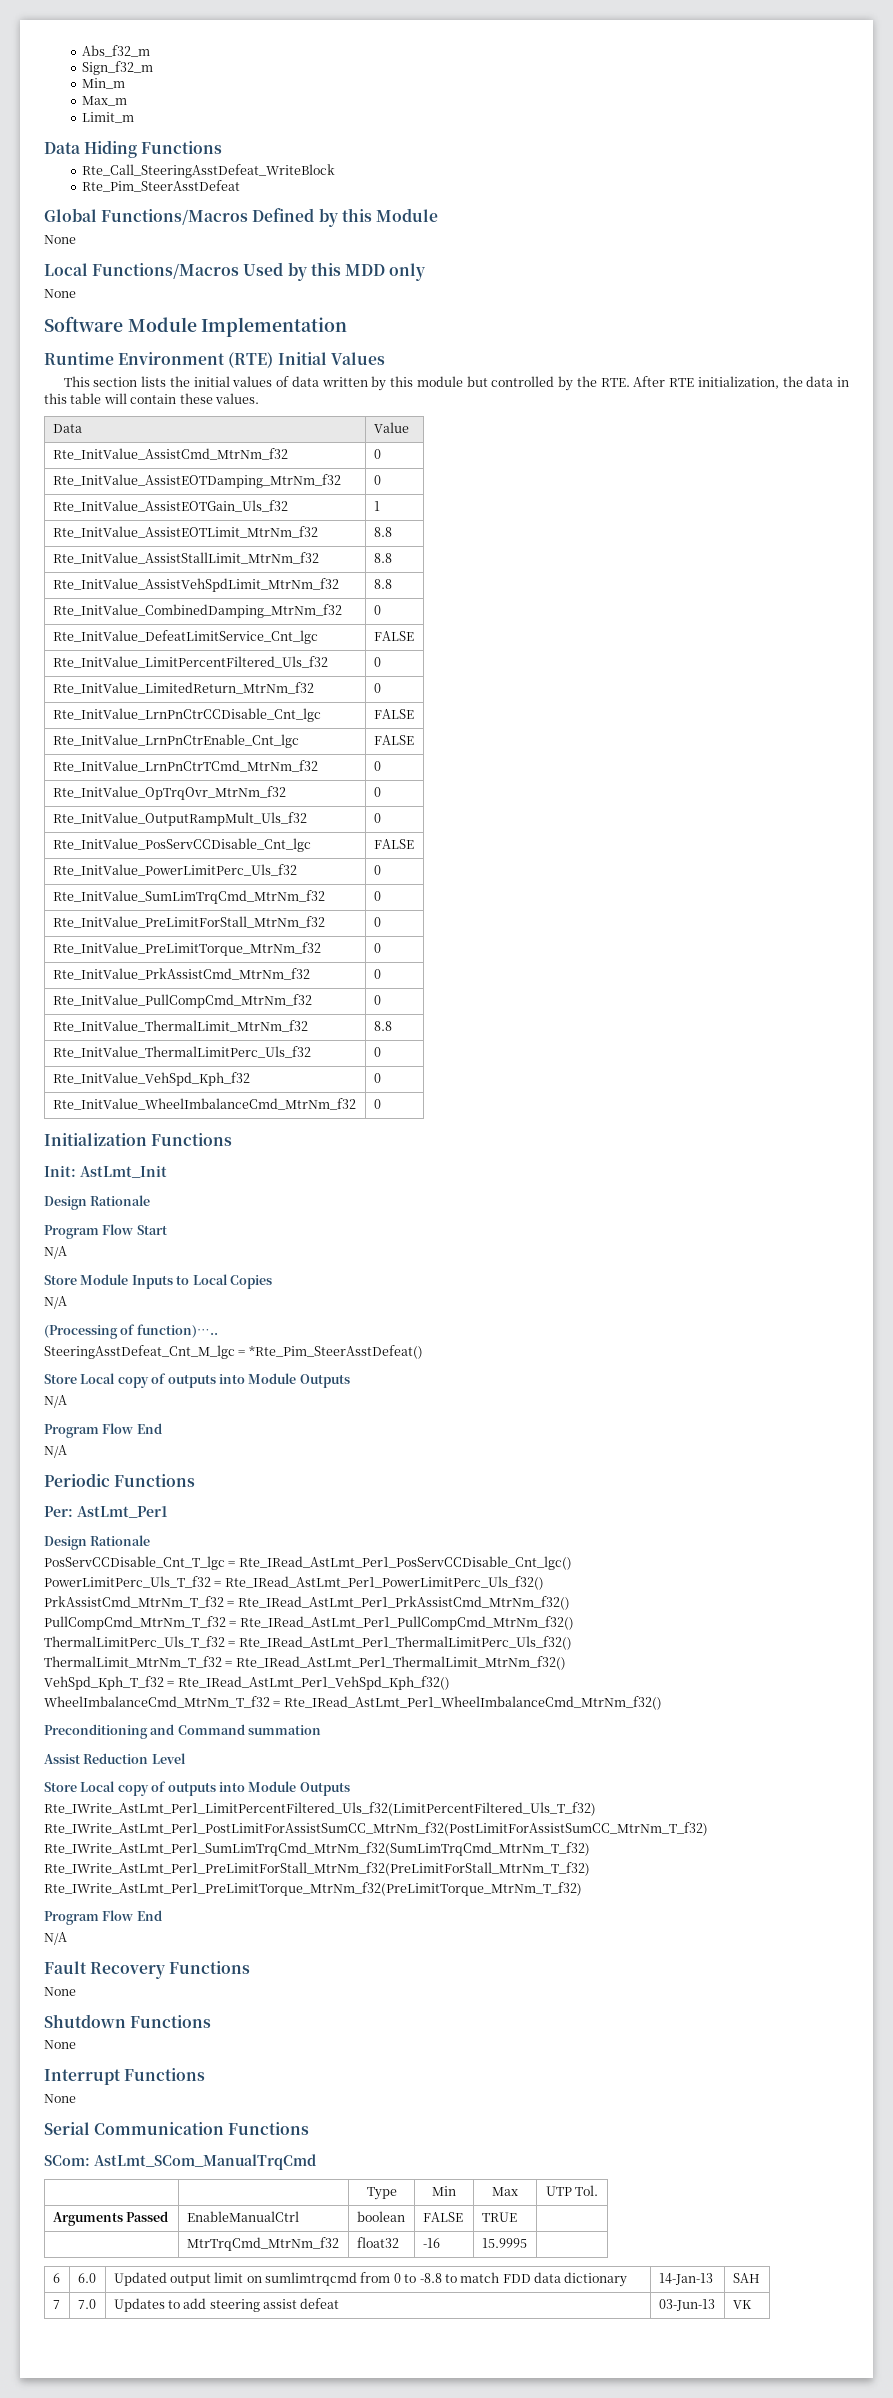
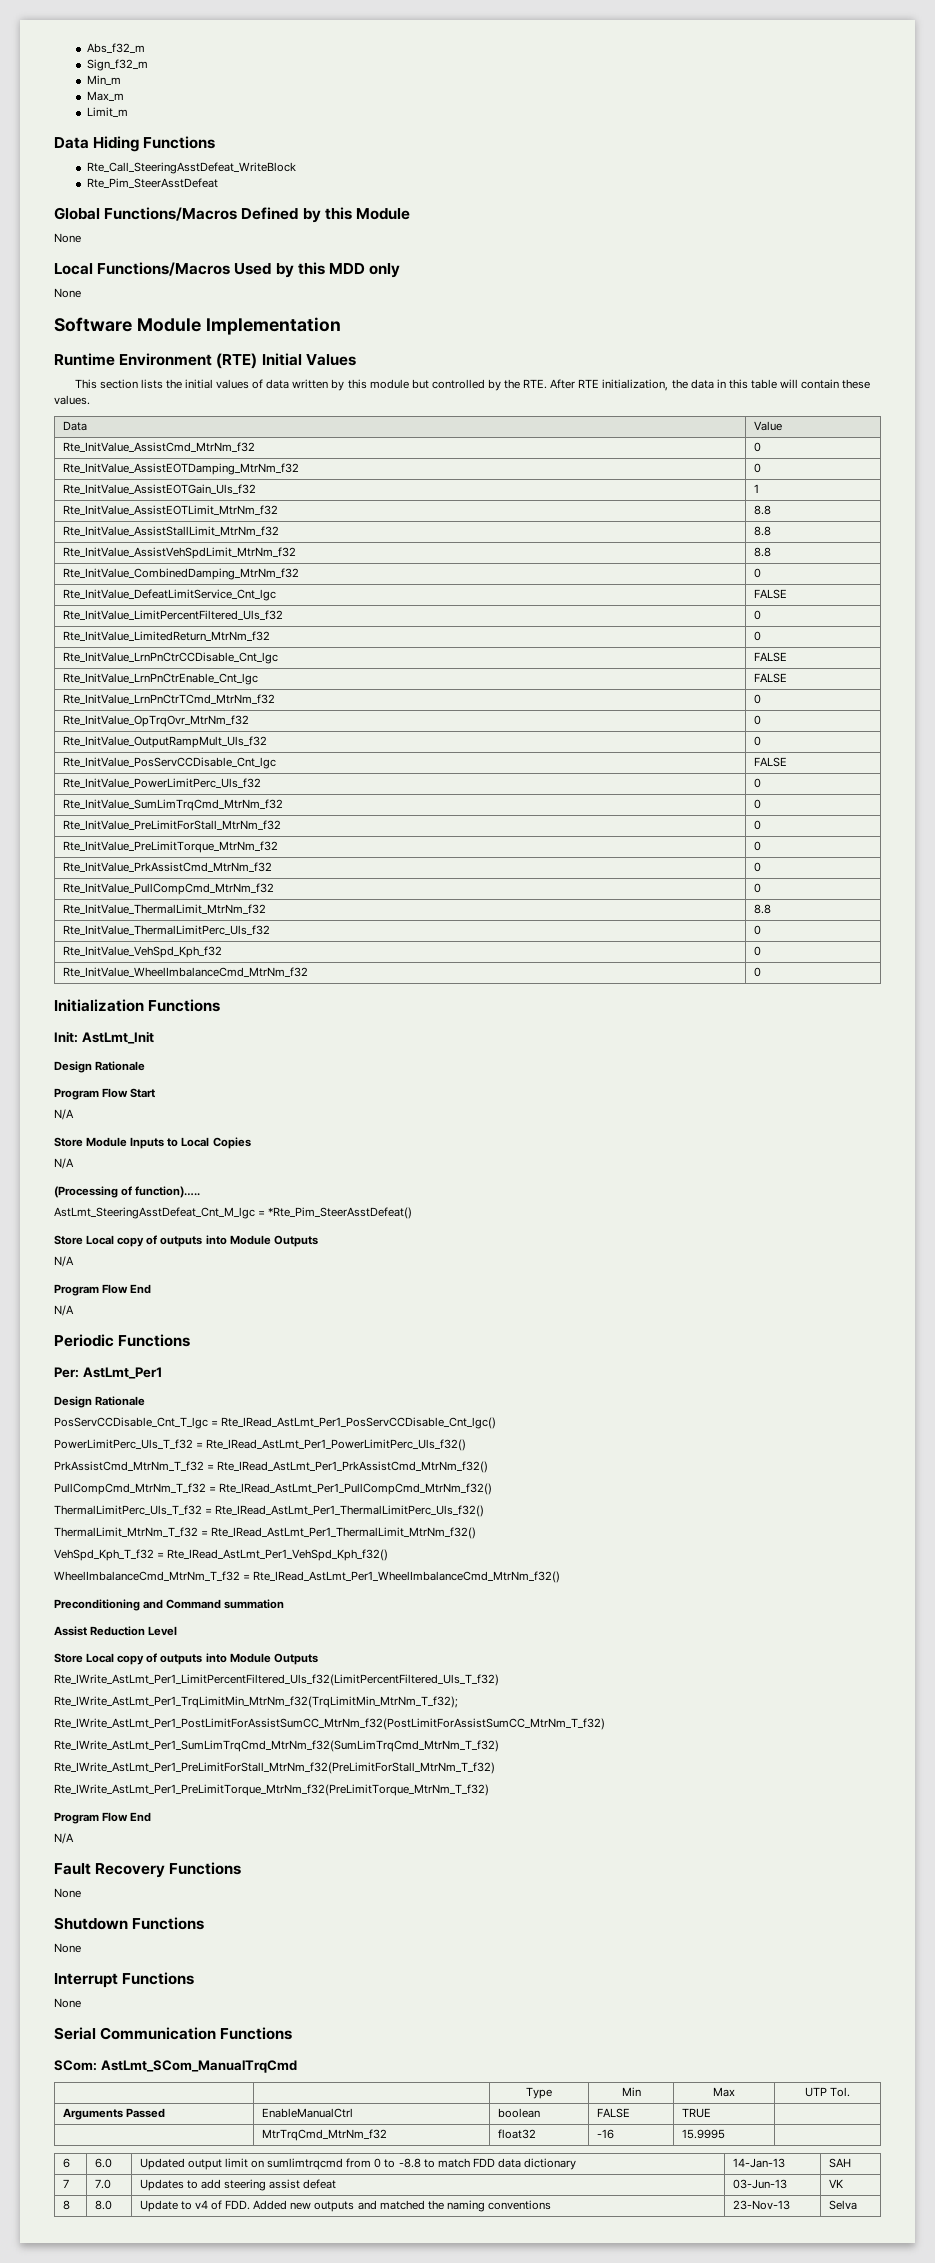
[44,1345,235,1359] SteeringAsstDefeat_Cnt_M_lgc -> [54,1207,255,1219] AstLmt_SteeringAsstDefeat_Cnt_M_lgc
(596, 1809) none -> [54,1696,458,1708] // Rte_IWrite_AstLmt_Per1_TrqLimitMin_MtrNm_f32(TrqLimitMin_MtrNm_T_f32);
(752, 2304) none -> [62,2200,70,2210] [94,2200,112,2210] [139,2200,551,2212] [732,2200,790,2210] [828,2200,857,2210] // 8 | 8.0 | Update to v4 of FDD. Added new outputs and matched the naming conventions | 23-Nov-13 | Selva

